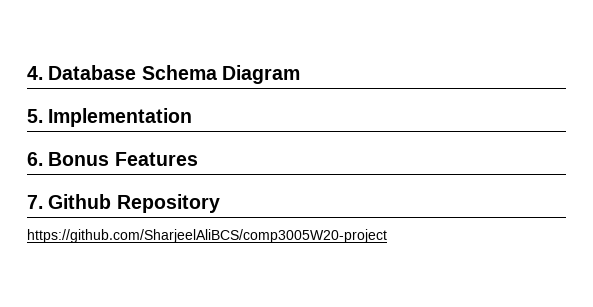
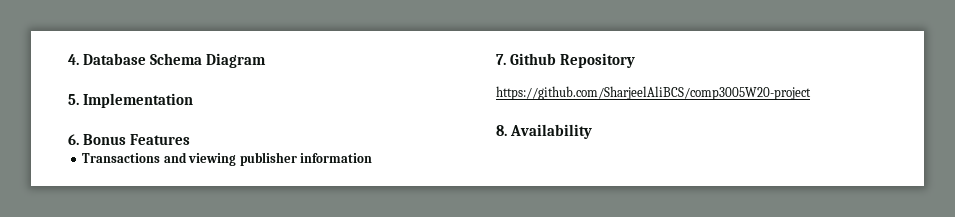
(198, 159) none -> [82,152,373,166] // Transactions and viewing publisher information
(387, 236) none -> [496,124,593,139] // 8. Availability

